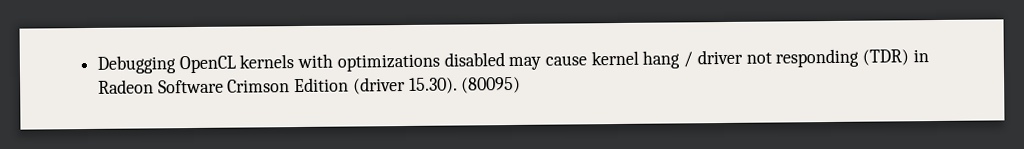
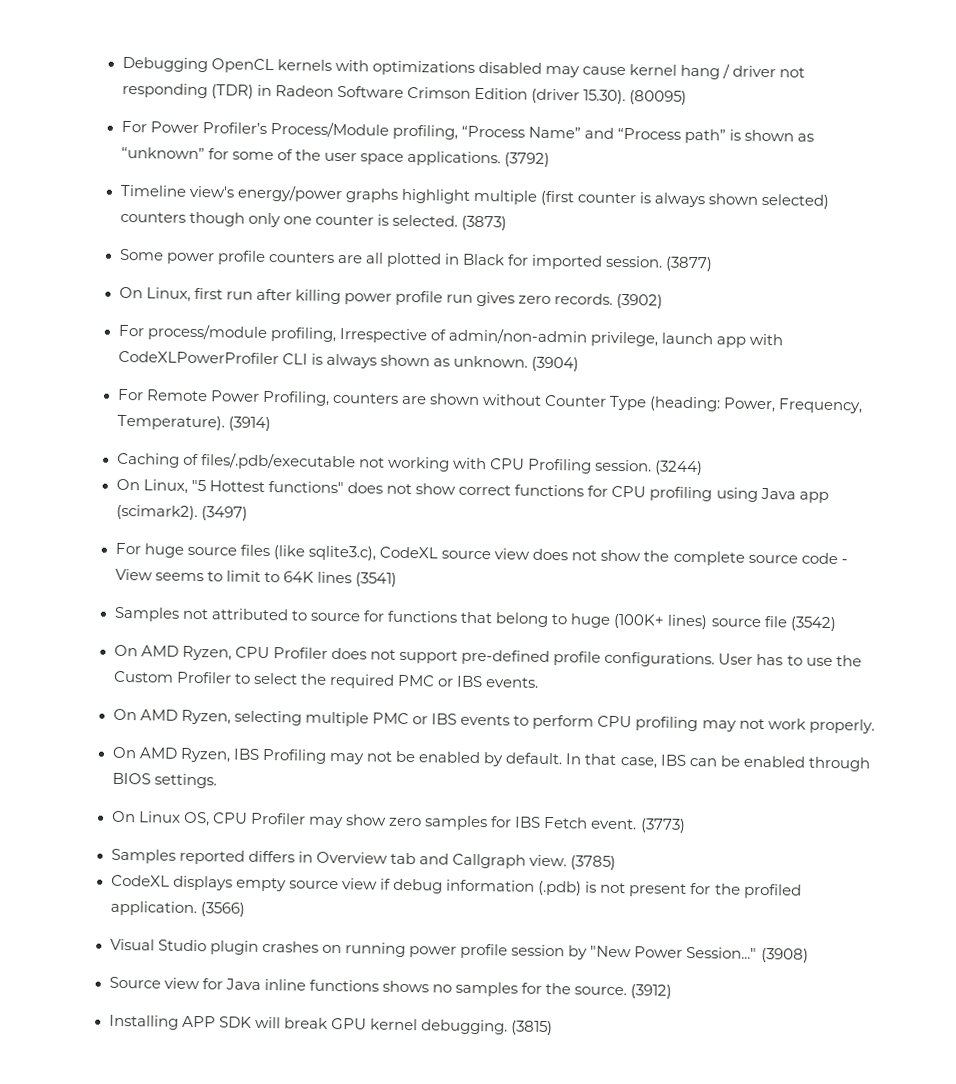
(522, 85) none -> [120,120,815,144] [120,146,551,167] [119,184,830,209] [119,211,508,231] [118,248,714,272] [118,286,664,309] [117,323,784,348] [117,350,580,372] [116,388,864,414] [116,414,271,432] [116,452,704,476] [115,478,829,503] [115,504,248,521] [114,542,848,566] [114,568,398,587] [113,606,836,632] [113,644,862,668] [112,670,540,689] [112,708,875,734] [111,746,870,772] [111,772,217,789] [111,810,686,833] [110,848,617,870] [110,874,802,899] [109,900,245,917] [109,938,809,963] [108,976,673,999] [108,1014,554,1036] // For Power Profiler’s Process/Module profiling, “Process Name” and “Process path” is shown as “unknown” for some of the user space applications. (3792) // Timeline view's energy/power graphs highlight multiple (first counter is always shown selected) counters though only one counter is selected. (3873) // Some power profile counters are all plotted in Black for imported session. (3877) // On Linux, first run after killing power profile run gives zero records. (3902) // For process/module profiling, Irrespective of admin/non-admin privilege, launch app with CodeXLPowerProfiler CLI is always shown as unknown. (3904) // For Remote Power Profiling, counters are shown without Counter Type (heading: Power, Frequency, Temperature). (3914) // Caching of files/.pdb/executable not working with CPU Profiling session. (3244) // On Linux, "5 Hottest functions" does not show correct functions for CPU profiling using Java app (scimark2). (3497) // For huge source files (like sqlite3.c), CodeXL source view does not show the complete source code - View seems to limit to 64K lines (3541) // Samples not attributed to source for functions that belong to huge (100K+ lines) source file (3542) // On AMD Ryzen, CPU Profiler does not support pre-defined profile configurations. User has to use the Custom Profiler to select the required PMC or IBS events. // On AMD Ryzen, selecting multiple PMC or IBS events to perform CPU profiling may not work properly. // On AMD Ryzen, IBS Profiling may not be enabled by default. In that case, IBS can be enabled through BIOS settings. // On Linux OS, CPU Profiler may show zero samples for IBS Fetch event. (3773) // Samples reported differs in Overview tab and Callgraph view. (3785) // CodeXL displays empty source view if debug information (.pdb) is not present for the profiled application. (3566) // Visual Studio plugin crashes on running power profile session by "New Power Session..." (3908) // Source view for Java inline functions shows no samples for the source. (3912) // Installing APP SDK will break GPU kernel debugging. (3815)

